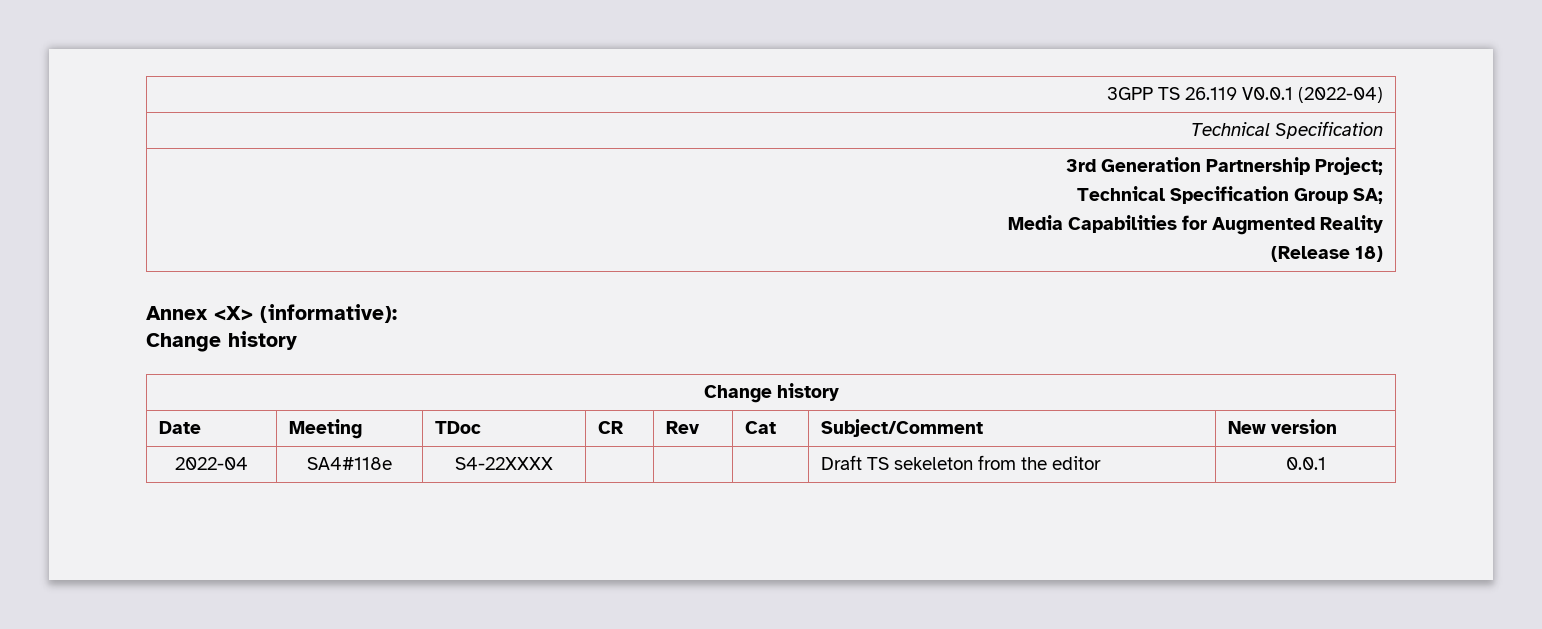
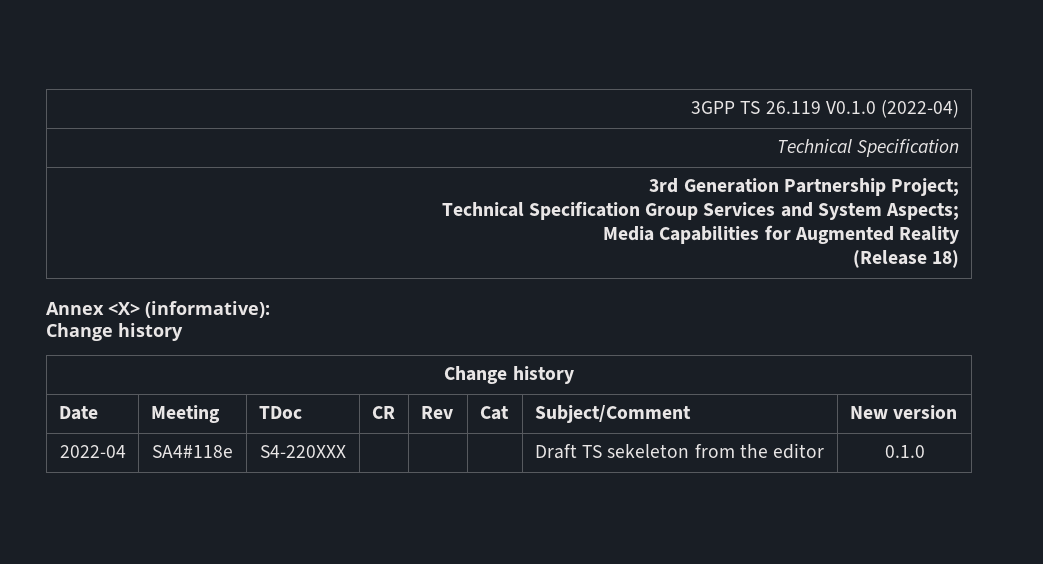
[1241,87,1293,100] V0.0.1 -> [825,101,876,114] V0.1.0
[1352,188,1383,204] SA; -> [703,202,960,220] Services and System Aspects;
[455,457,553,470] S4-22XXXX -> [260,445,346,458] S4-220XXX
[1285,457,1326,470] 0.0.1 -> [884,445,925,458] 0.1.0

